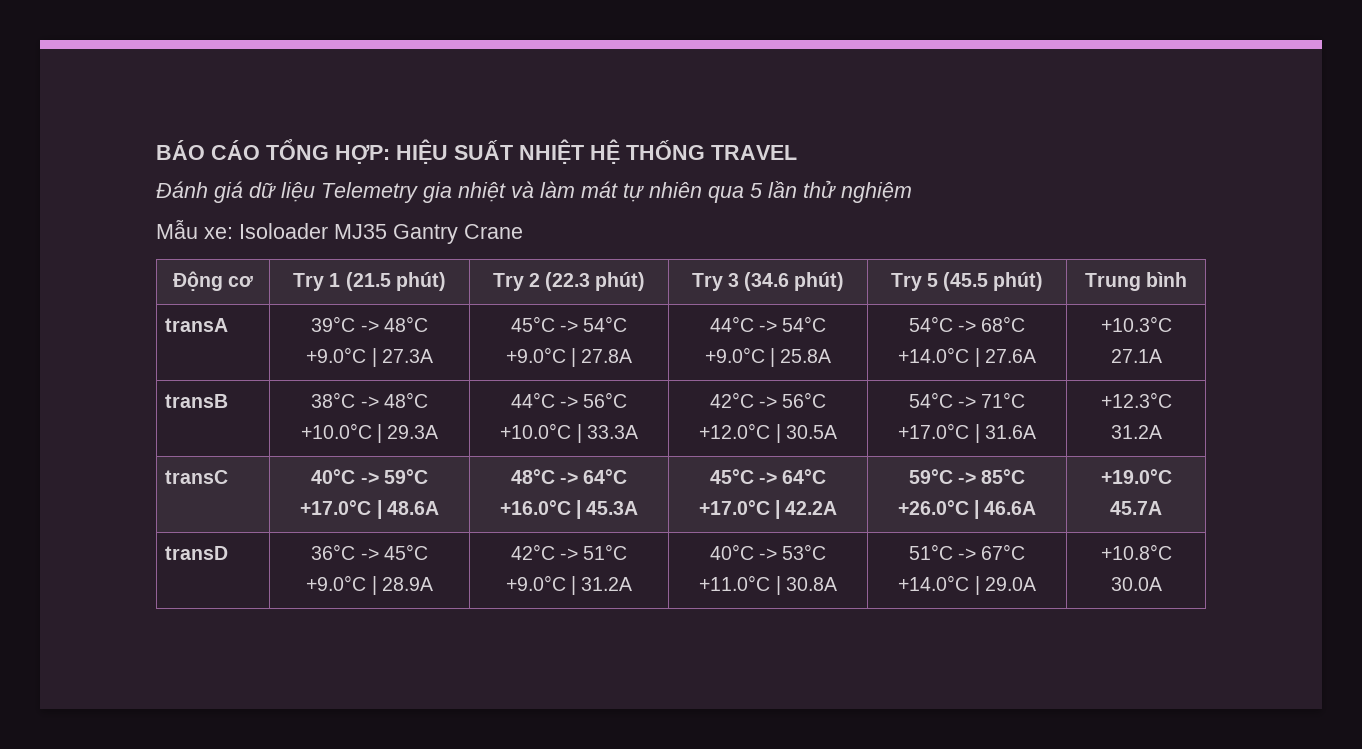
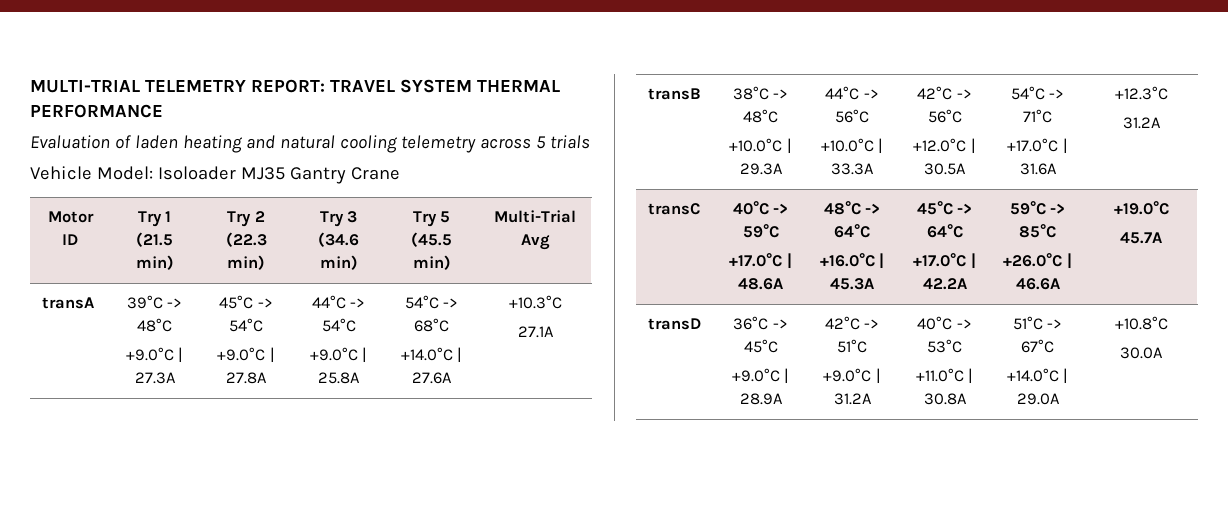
[156,139,797,164] [156,180,912,203] [156,220,233,239] BÁO CÁO TỔNG HỢP: HIỆU SUẤT NHIỆT HỆ THỐNG TRAVEL // Đánh giá dữ liệu Telemetry gia nhiệt và làm mát tự nhiên qua 5 lần thử nghiệm // Mẫu xe: -> [30,79,560,93] [30,104,163,118] [30,135,590,153] [30,166,153,180] MULTI-TRIAL TELEMETRY REPORT: TRAVEL SYSTEM THERMAL PERFORMANCE // Evaluation of laden heating and natural cooling telemetry across 5 trials // Vehicle Model:
[172,271,254,291] Động cơ -> [47,211,94,223] [62,234,78,245] Motor ID
[395,272,446,291] phút) -> [135,255,174,270] min)
[595,272,646,291] phút) -> [227,255,265,270] min)
[794,272,845,291] phút) -> [319,255,358,270] min)
[993,272,1044,291] [1084,272,1188,291] phút) | Trung bình -> [412,255,451,270] [494,210,576,223] [520,234,550,250] min) | Multi-Trial Avg

